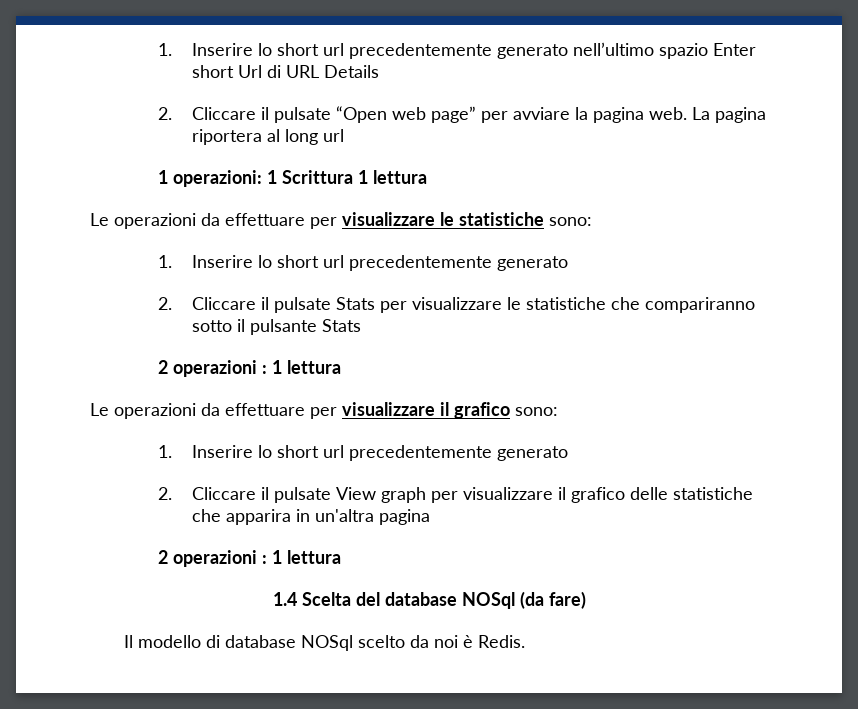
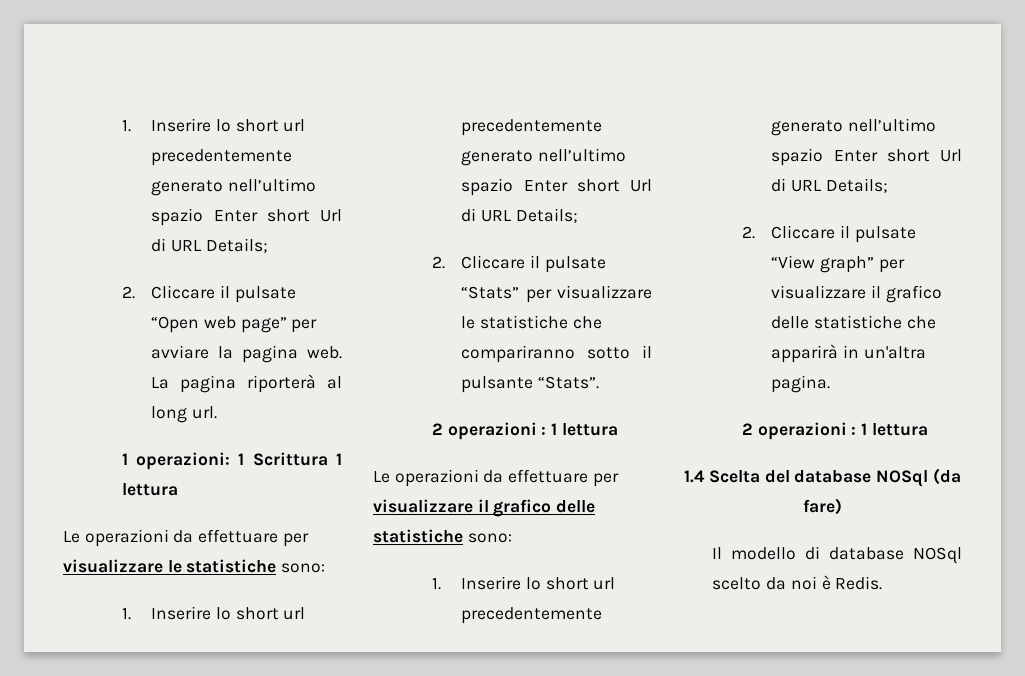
[324,65,380,78] Details -> [205,238,268,253] Details;
[192,129,263,145] riportera -> [247,374,317,393] riporterà
[323,129,345,142] url -> [192,406,218,419] url.
[158,297,376,313] // 2. Cliccare il pulsate Stats -> [538,148,627,162] [461,178,652,196] [461,208,578,223] [431,255,606,273] [461,286,520,299] nell’ultimo spazio Enter short Url di URL Details; // 2. Cliccare il pulsate “Stats”
[322,319,362,332] Stats -> [538,376,600,389] “Stats”.
[515,407,558,416] [158,445,569,461] [158,487,427,503] sono: // 1. Inserire lo short url precedentemente generato // 2. Cliccare il pulsate View graph -> [556,500,596,513] [373,529,512,543] [431,576,616,590] [461,607,603,624] [771,118,937,136] [771,148,962,166] [771,178,888,193] [741,225,916,243] [771,255,875,273] delle statistiche sono: // 1. Inserire lo short url precedentemente generato nell’ultimo spazio Enter short Url di URL Details; // 2. Cliccare il pulsate “View graph”
[226,509,292,525] apparira -> [771,344,839,363] apparirà
[379,509,431,525] pagina -> [771,375,831,393] pagina.

